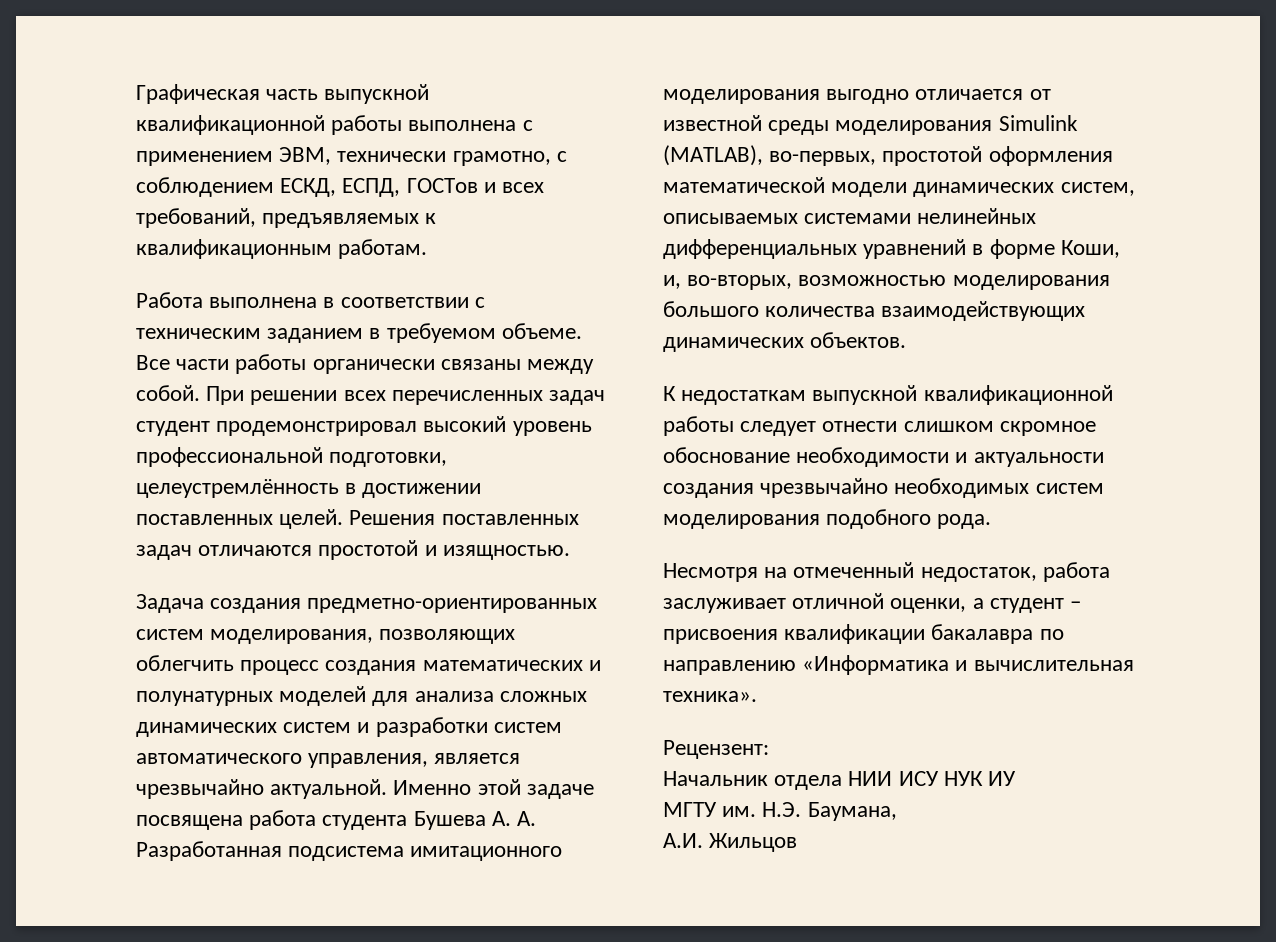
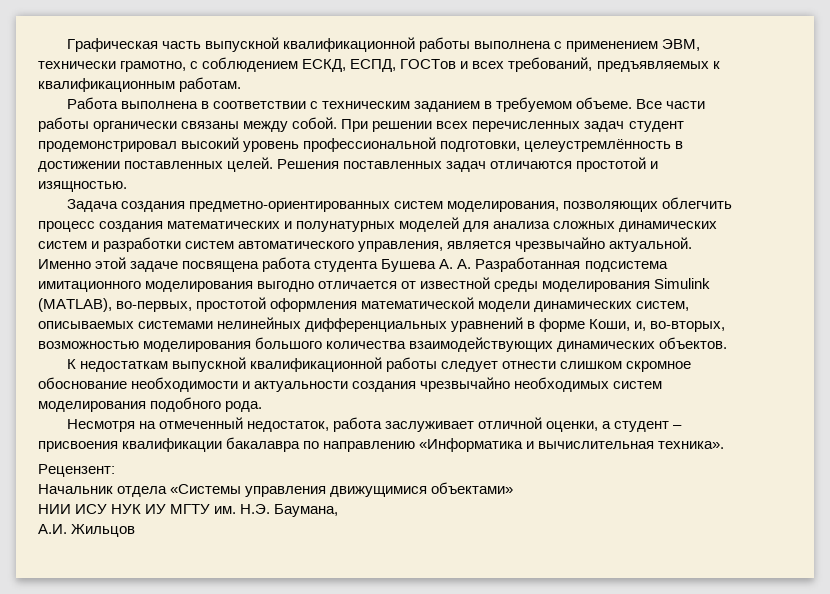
(843, 782) none -> [170,482,514,497] «Системы управления движущимися объектами» //
(1017, 778) // -> (167, 509) none

